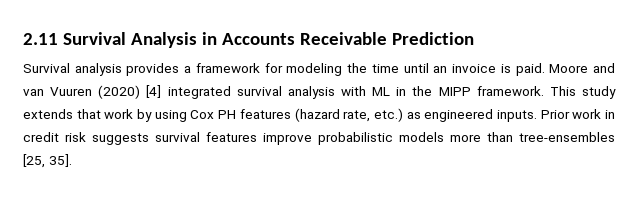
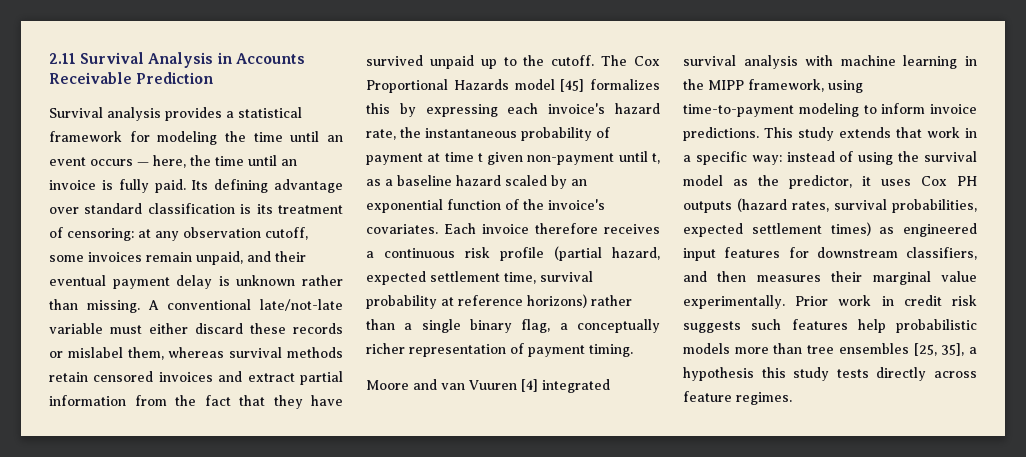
(192, 69) none -> [238,107,302,118] statistical
[452,63,545,76] invoice is paid. -> [49,155,297,168] [49,179,343,193] [49,203,343,214] [49,227,308,241] [49,251,306,265] [49,275,343,289] [49,299,343,313] [49,323,343,334] [49,347,343,360] [49,371,343,385] [49,395,343,409] [366,55,660,69] [366,79,660,93] [366,103,660,117] [366,127,610,141] [366,151,660,165] [366,175,587,189] [366,199,605,213] [366,223,660,234] [366,246,660,261] [366,271,593,285] [366,294,632,309] [366,319,660,333] [366,343,633,357] event occurs — here, the time until an invoice is fully paid. Its defining advantage over standard classification is its treatment of censoring: at any observation cutoff, some invoices remain unpaid, and their eventual payment delay is unknown rather than missing. A conventional late/not-late variable must either discard these records or mislabel them, whereas survival methods retain censored invoices and extract partial information from the fact that they have survived unpaid up to the cutoff. The Cox Proportional Hazards model [45] formalizes this by expressing each invoice's hazard rate, the instantaneous probability of payment at time t given non-payment until t, as a baseline hazard scaled by an exponential function of the invoice's covariates. Each invoice therefore receives a continuous risk profile (partial hazard, expected settlement time, survival probability at reference horizons) rather than a single binary flag, a conceptually richer representation of payment timing. //
[98,85,141,99] (2020) -> (517, 385) none
[372,87,391,96] ML -> [840,55,958,69] machine learning
[476,86,544,96] framework. -> [748,79,863,93] [683,103,977,117] [683,127,759,141] framework, using time-to-payment modeling to inform invoice predictions.
[137,108,537,122] by using Cox PH features (hazard rate, etc.) as engineered inputs. -> [965,128,977,138] [683,151,977,165] [683,175,977,189] [683,198,977,213] [683,222,977,237] [683,247,977,261] [683,271,977,285] [683,295,785,309] in a specific way: instead of using the survival model as the predictor, it uses Cox PH outputs (hazard rates, survival probabilities, expected settlement times) as engineered input features for downstream classifiers, and then measures their marginal value experimentally.
[155,132,312,145] survival features improve -> [751,319,886,333] such features help
[519,132,615,142] [23,154,72,168] tree-ensembles [25, 35]. -> [807,343,977,356] [683,367,977,381] [683,391,792,405] tree ensembles [25, 35], a hypothesis this study tests directly across feature regimes.

